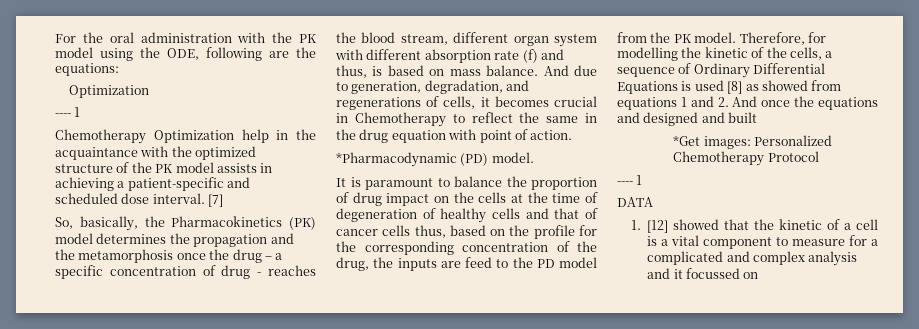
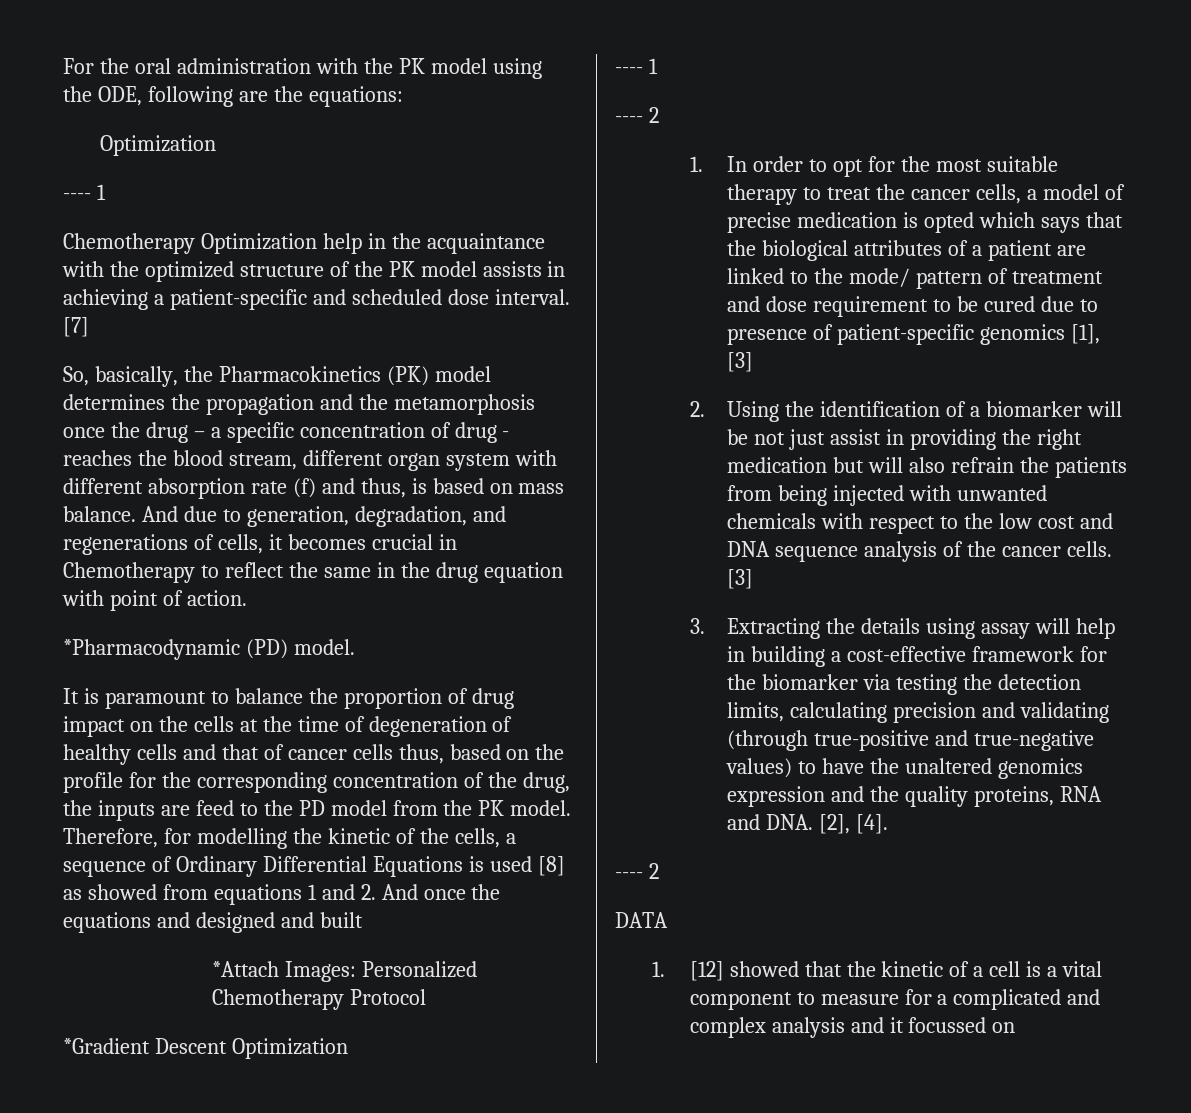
[673,135,751,149] *Get images: -> [212,961,357,982] *Attach Images:
[617,175,643,185] // ---- 1 -> [63,1038,348,1059] [615,58,658,74] [615,107,659,123] [689,156,1058,177] [727,184,1125,205] [727,212,1123,233] [727,240,1086,261] [727,268,1103,289] [727,296,1098,317] [727,324,1100,345] [727,352,754,372] [689,401,1122,422] [727,429,1082,450] [727,457,1127,478] [727,485,1047,506] [727,513,1113,534] [727,541,1112,562] [727,569,754,589] [689,618,1115,639] [727,646,1107,667] [727,674,1081,695] [727,702,1109,723] [727,730,1094,751] [726,758,1083,779] [727,786,1102,807] [727,814,888,834] [615,863,659,879] // *Gradient Descent Optimization // ---- 1 // ---- 2 // 1. In order to opt for the most suitable therapy to treat the cancer cells, a model of precise medication is opted which says that the biological attributes of a patient are linked to the mode/ pattern of treatment and dose requirement to be cured due to presence of patient-specific genomics [1], [3] // 2. Using the identification of a biomarker will be not just assist in providing the right medication but will also refrain the patients from being injected with unwanted chemicals with respect to the low cost and DNA sequence analysis of the cancer cells. [3] // 3. Extracting the details using assay will help in building a cost-effective framework for the biomarker via testing the detection limits, calculating precision and validating (through true-positive and true-negative values) to have the unaltered genomics expression and the quality proteins, RNA and DNA. [2], [4]. // ---- 2

